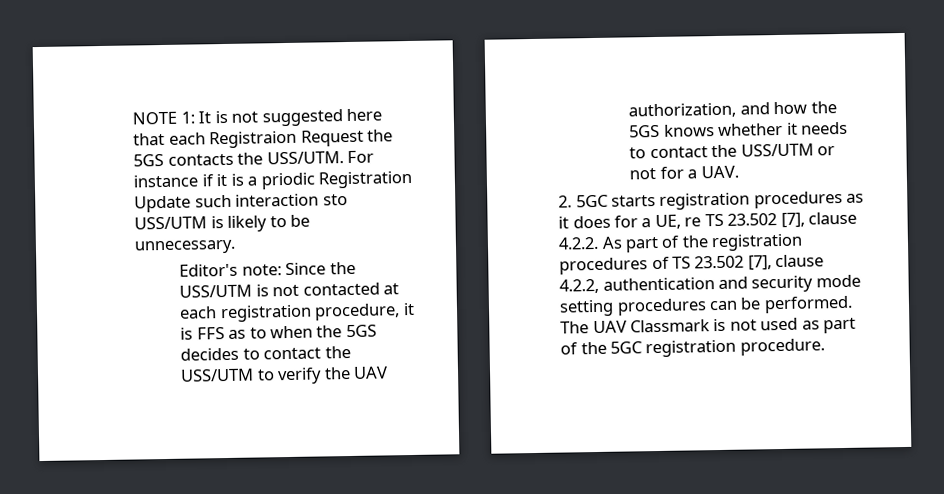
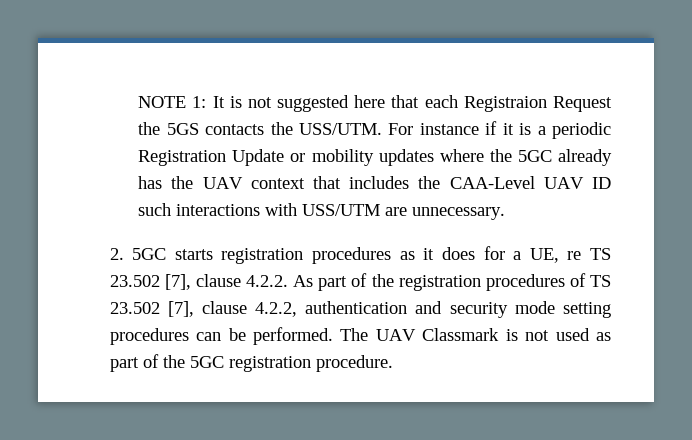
[260,172,316,190] priodic -> [552,122,611,139] periodic
[194,193,348,208] [134,214,311,232] [134,239,237,255] [179,261,356,277] [179,282,400,298] [179,302,415,323] [180,324,377,340] [180,345,351,361] [180,366,389,385] [628,101,837,119] [629,121,849,138] [629,143,836,159] [629,165,739,180] such interaction sto USS/UTM is likely to be unnecessary. // Editor's note: Since the USS/UTM is not contacted at each registration procedure, it is FFS as to when the 5GS decides to contact the USS/UTM to verify the UAV authorization, and how the 5GS knows whether it needs to contact the USS/UTM or not for a UAV. -> [290,149,612,166] [138,176,611,189] [138,203,506,220] or mobility updates where the 5GC already has the UAV context that includes the CAA-Level UAV ID such interactions with USS/UTM are unnecessary.

